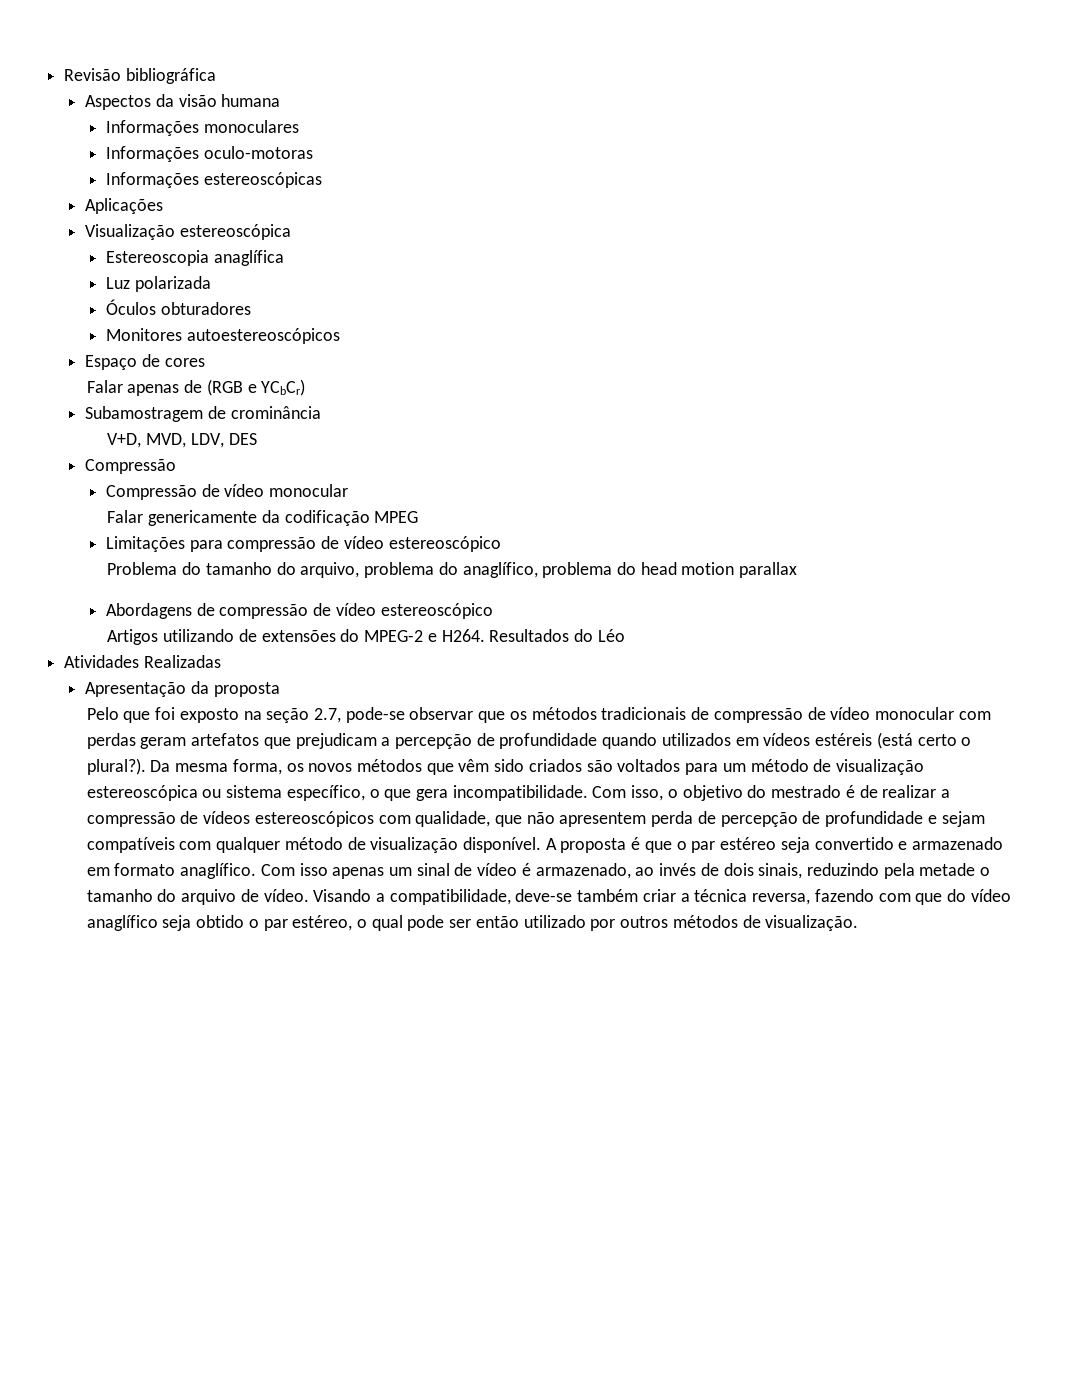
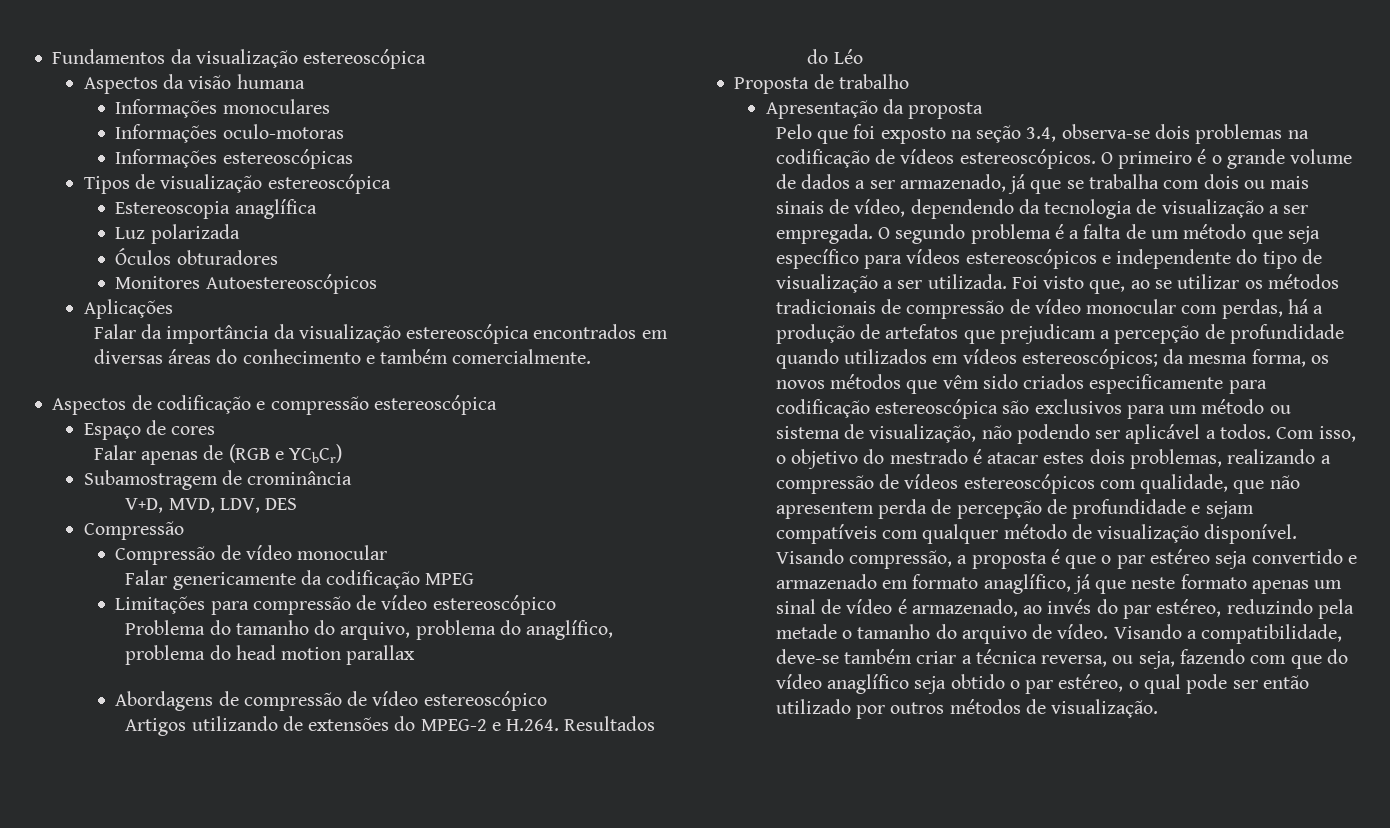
[64,68,216,84] Revisão bibliográfica -> [52,49,427,69] Fundamentos da visualização estereoscópica
[85,198,164,214] [85,224,176,240] Aplicações // Visualização -> [83,174,263,194] Tipos de visualização
[186,328,340,344] autoestereoscópicos -> [205,274,377,294] [83,299,173,319] [93,324,668,344] [93,349,592,364] [52,395,497,415] Autoestereoscópicos // Aplicações // Falar da importância da visualização estereoscópica encontrados em diversas áreas do conhecimento e também comercialmente. // Aspectos de codificação e compressão estereoscópica
[441,629,485,642] H264. -> [506,719,560,731] H.264.
[64,655,221,668] Atividades Realizadas -> [734,74,909,94] Proposta de trabalho
[313,707,506,723] 2.7, pode-se observar que -> [1026,124,1309,144] [775,149,1353,169] [775,174,1310,194] [775,199,1309,219] [775,224,1320,244] [775,249,1323,269] [775,274,1240,294] 3.4, observa-se dois problemas na codificação de vídeos estereoscópicos. O primeiro é o grande volume de dados a ser armazenado, já que se trabalha com dois ou mais sinais de vídeo, dependendo da tecnologia de visualização a ser empregada. O segundo problema é a falta de um método que seja específico para vídeos estereoscópicos e independente do tipo de visualização a ser utilizada. Foi visto que, ao se utilizar
[86,733,187,749] perdas geram -> [1221,299,1324,319] [775,324,881,344] perdas, há a produção de
[815,732,972,749] [86,758,171,775] estéreis (está certo o plural?). Da -> [1021,349,1185,369] estereoscópicos; da
[586,759,924,775] [86,785,588,801] são voltados para um método de visualização estereoscópica ou sistema específico, o que gera incompatibilidade. -> [1089,374,1267,394] [775,399,1291,419] [775,424,1272,444] especificamente para codificação estereoscópica são exclusivos para um método ou sistema de visualização, não podendo ser aplicável a todos.
[859,785,937,798] de realizar -> [987,449,1316,469] atacar estes dois problemas, realizando
[545,838,557,850] A -> [775,549,968,569] Visando compressão, a
[180,863,328,879] anaglífico. Com isso -> [983,574,1247,594] anaglífico, já que neste formato
[700,863,803,879] de dois sinais, -> [1096,599,1222,619] do par estéreo,
(811, 899) none -> [1112,651,1175,669] ou seja,

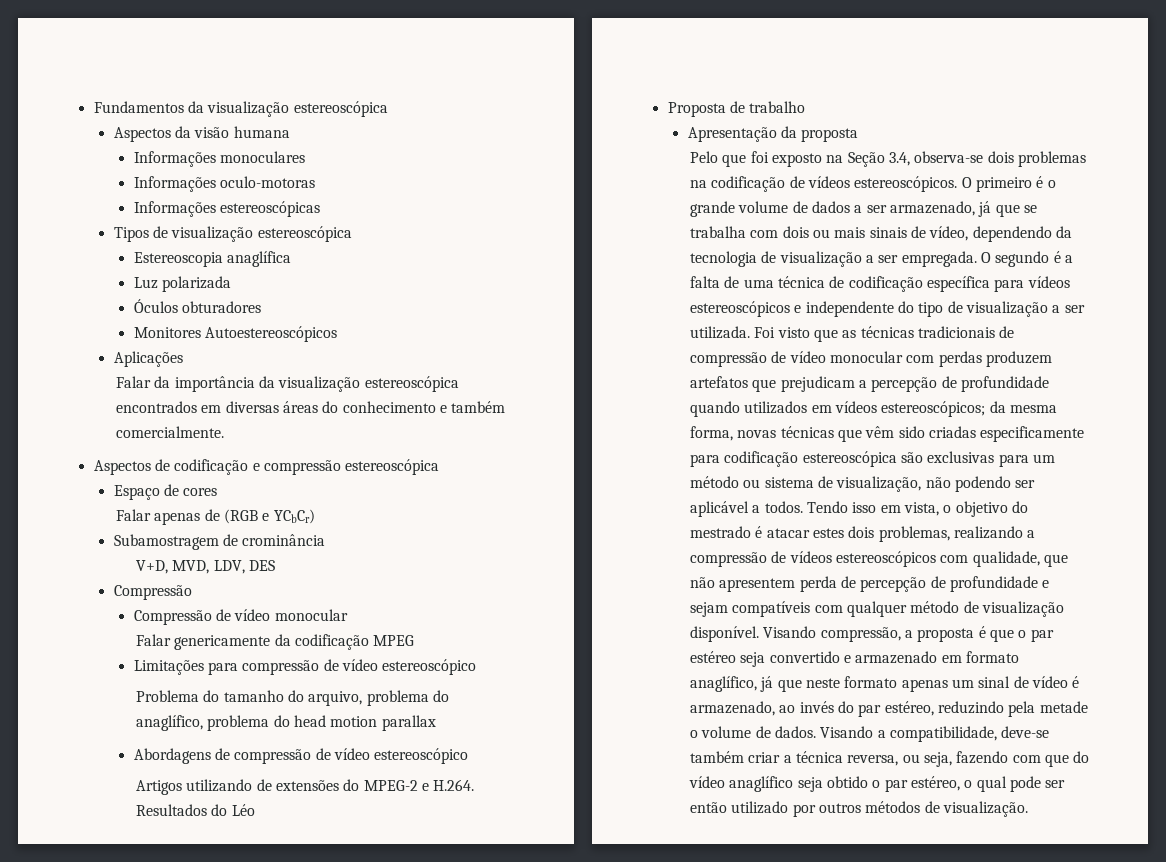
[976,125,1022,143] seção -> [847,152,885,167] Seção
[970,224,1051,244] problema -> (1050, 259) none
[1151,224,1320,244] [775,249,859,269] um método que seja específico -> [743,276,990,292] uma técnica de codificação específica
[1089,274,1339,294] que, ao se utilizar os métodos -> [814,326,914,342] que as técnicas
[1221,299,1324,319] [775,324,881,344] perdas, há a produção de -> [938,351,1052,367] perdas produzem
[1311,355,1330,364] [775,374,902,389] os novos métodos -> [737,426,834,438] novas técnicas
[1023,374,1085,389] criados -> [928,426,976,438] criadas
[1034,399,1122,414] exclusivos -> [927,451,995,463] exclusivas
[1276,426,1356,442] Com isso, -> [807,501,939,516] Tendo isso em vista,
[857,624,1109,644] tamanho do arquivo de vídeo. -> [701,726,817,738] volume de dados.

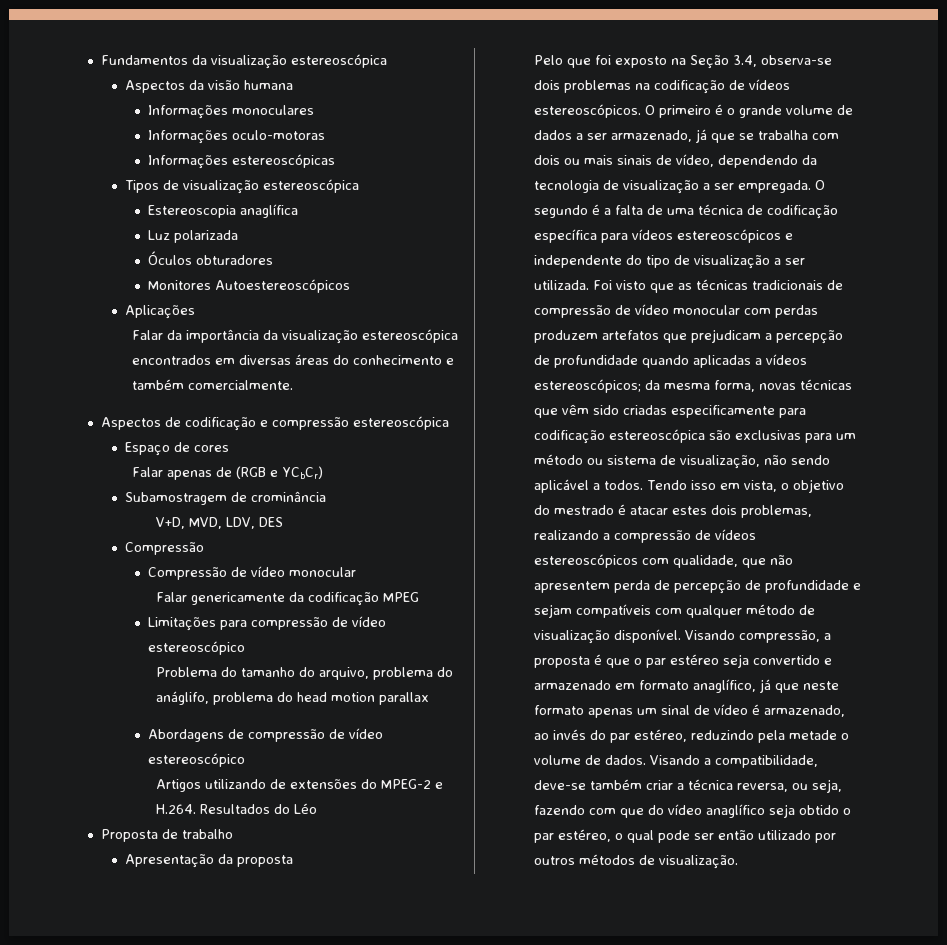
[136,715,204,731] anaglífico, -> [155,691,209,705] anáglifo,
[744,401,832,414] utilizados em -> [693,355,763,368] aplicadas a
[954,476,1036,492] podendo ser -> [791,455,831,465] sendo

